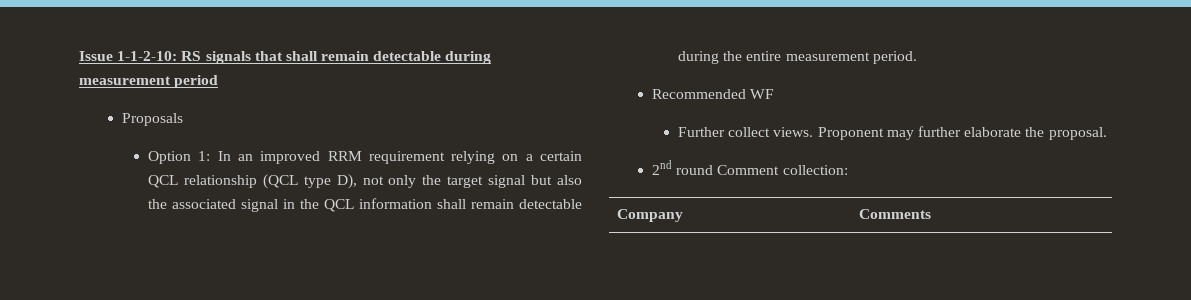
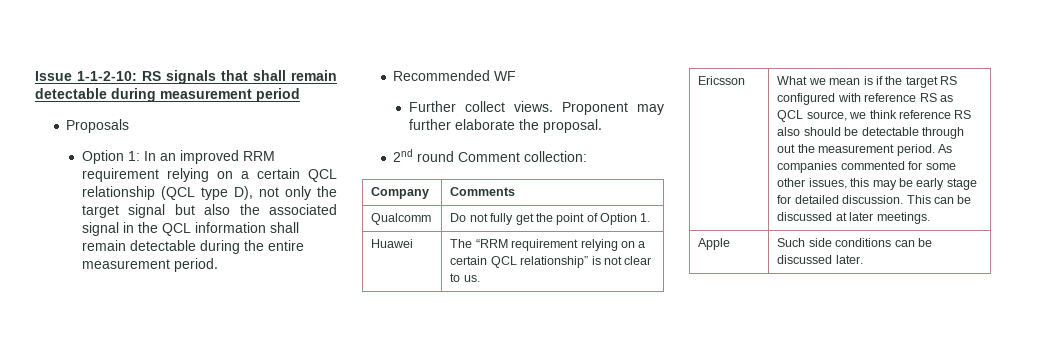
(931, 214) none -> [371,213,432,225] [450,213,651,225] [371,239,414,248] [450,239,646,251] [450,256,652,268] [450,273,480,282] [698,76,746,85] [777,76,958,88] [777,93,953,105] [777,110,972,122] [777,127,964,139] [777,144,952,156] [777,161,956,173] [777,178,977,190] [777,195,972,204] [777,212,930,224] [698,238,731,250] [777,238,932,247] [777,255,863,264] // Qualcomm | Do not fully get the point of Option 1. // Huawei | The “RRM requirement relying on a certain QCL relationship” is not clear to us. // Ericsson | What we mean is if the target RS configured with reference RS as QCL source, we think reference RS also should be detectable through out the measurement period. As companies commented for some other issues, this may be early stage for detailed discussion. This can be discussed at later meetings. // Apple | Such side conditions can be discussed later.

